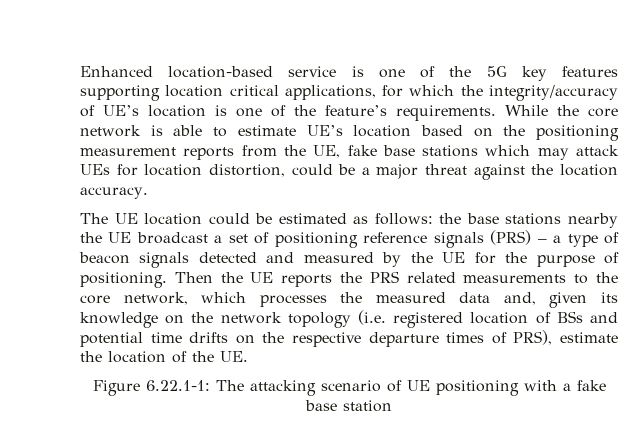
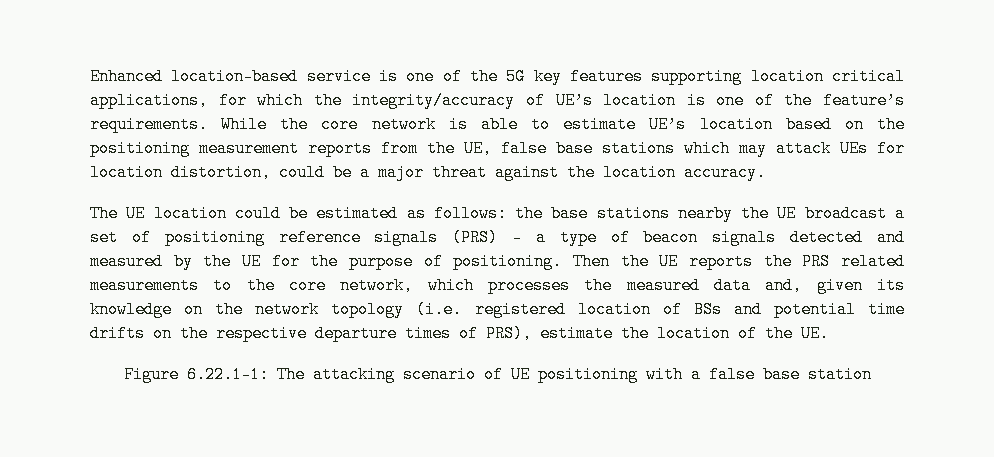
[347,145,377,156] fake -> [501,140,547,157] false
[576,380,606,391] fake -> [708,366,755,383] false

